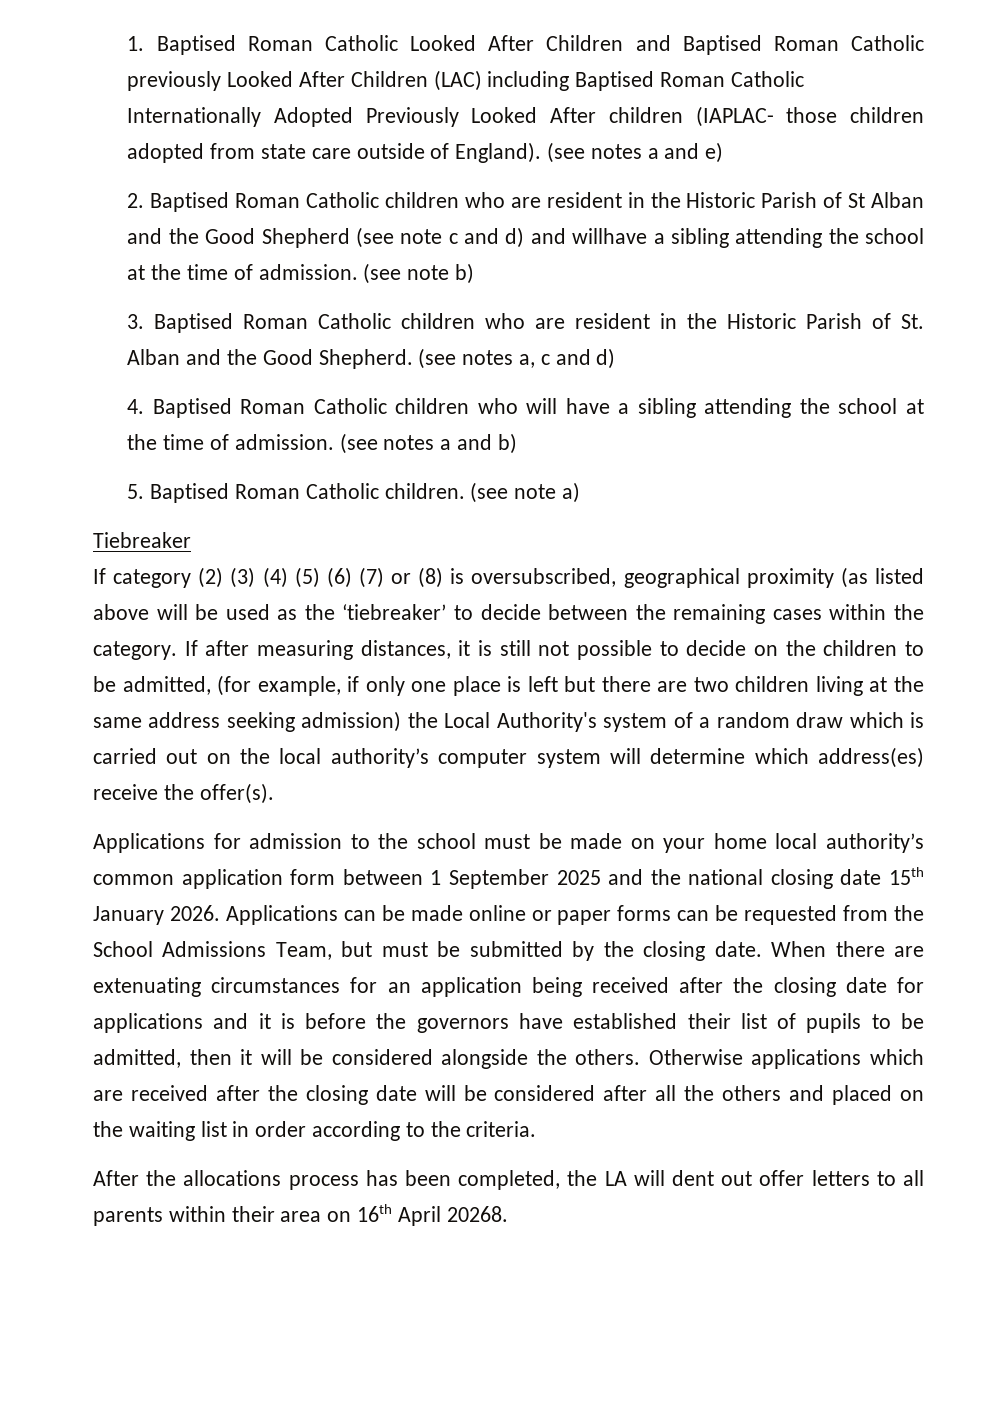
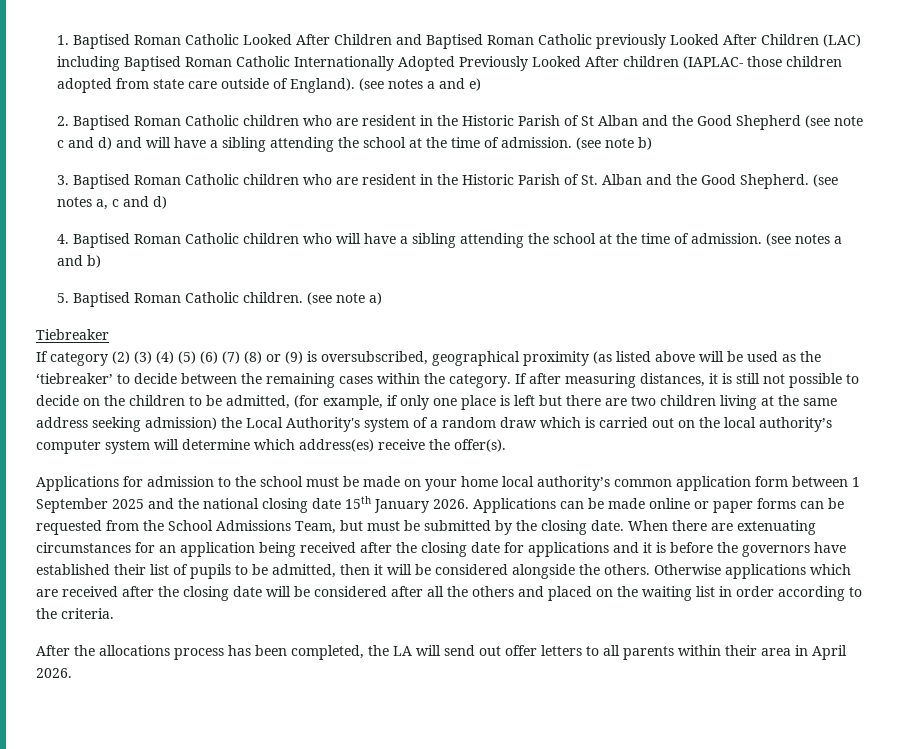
[572,228,648,244] willhave -> [146,137,207,148] will have
[391,567,444,588] or (8) -> [244,351,303,364] (8) or (9)
[672,1170,714,1186] dent -> [444,645,475,656] send
[327,1204,508,1226] on 16th April 20268. -> [795,645,847,660] [36,668,72,678] in April 2026.

